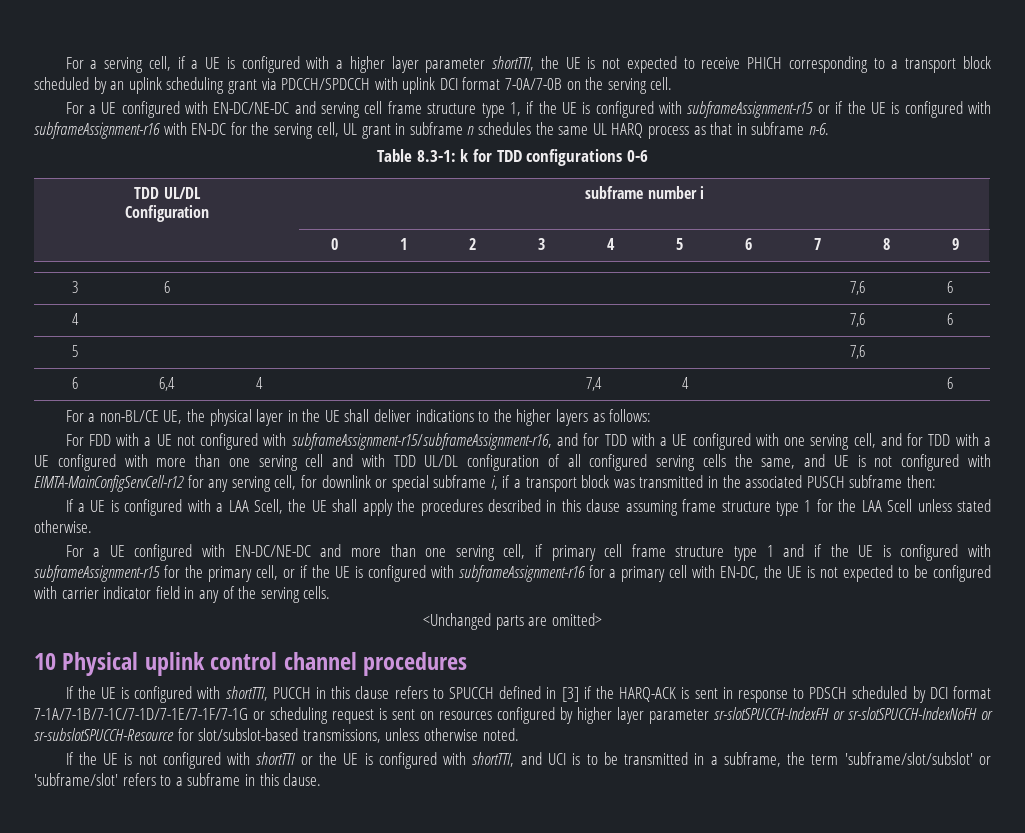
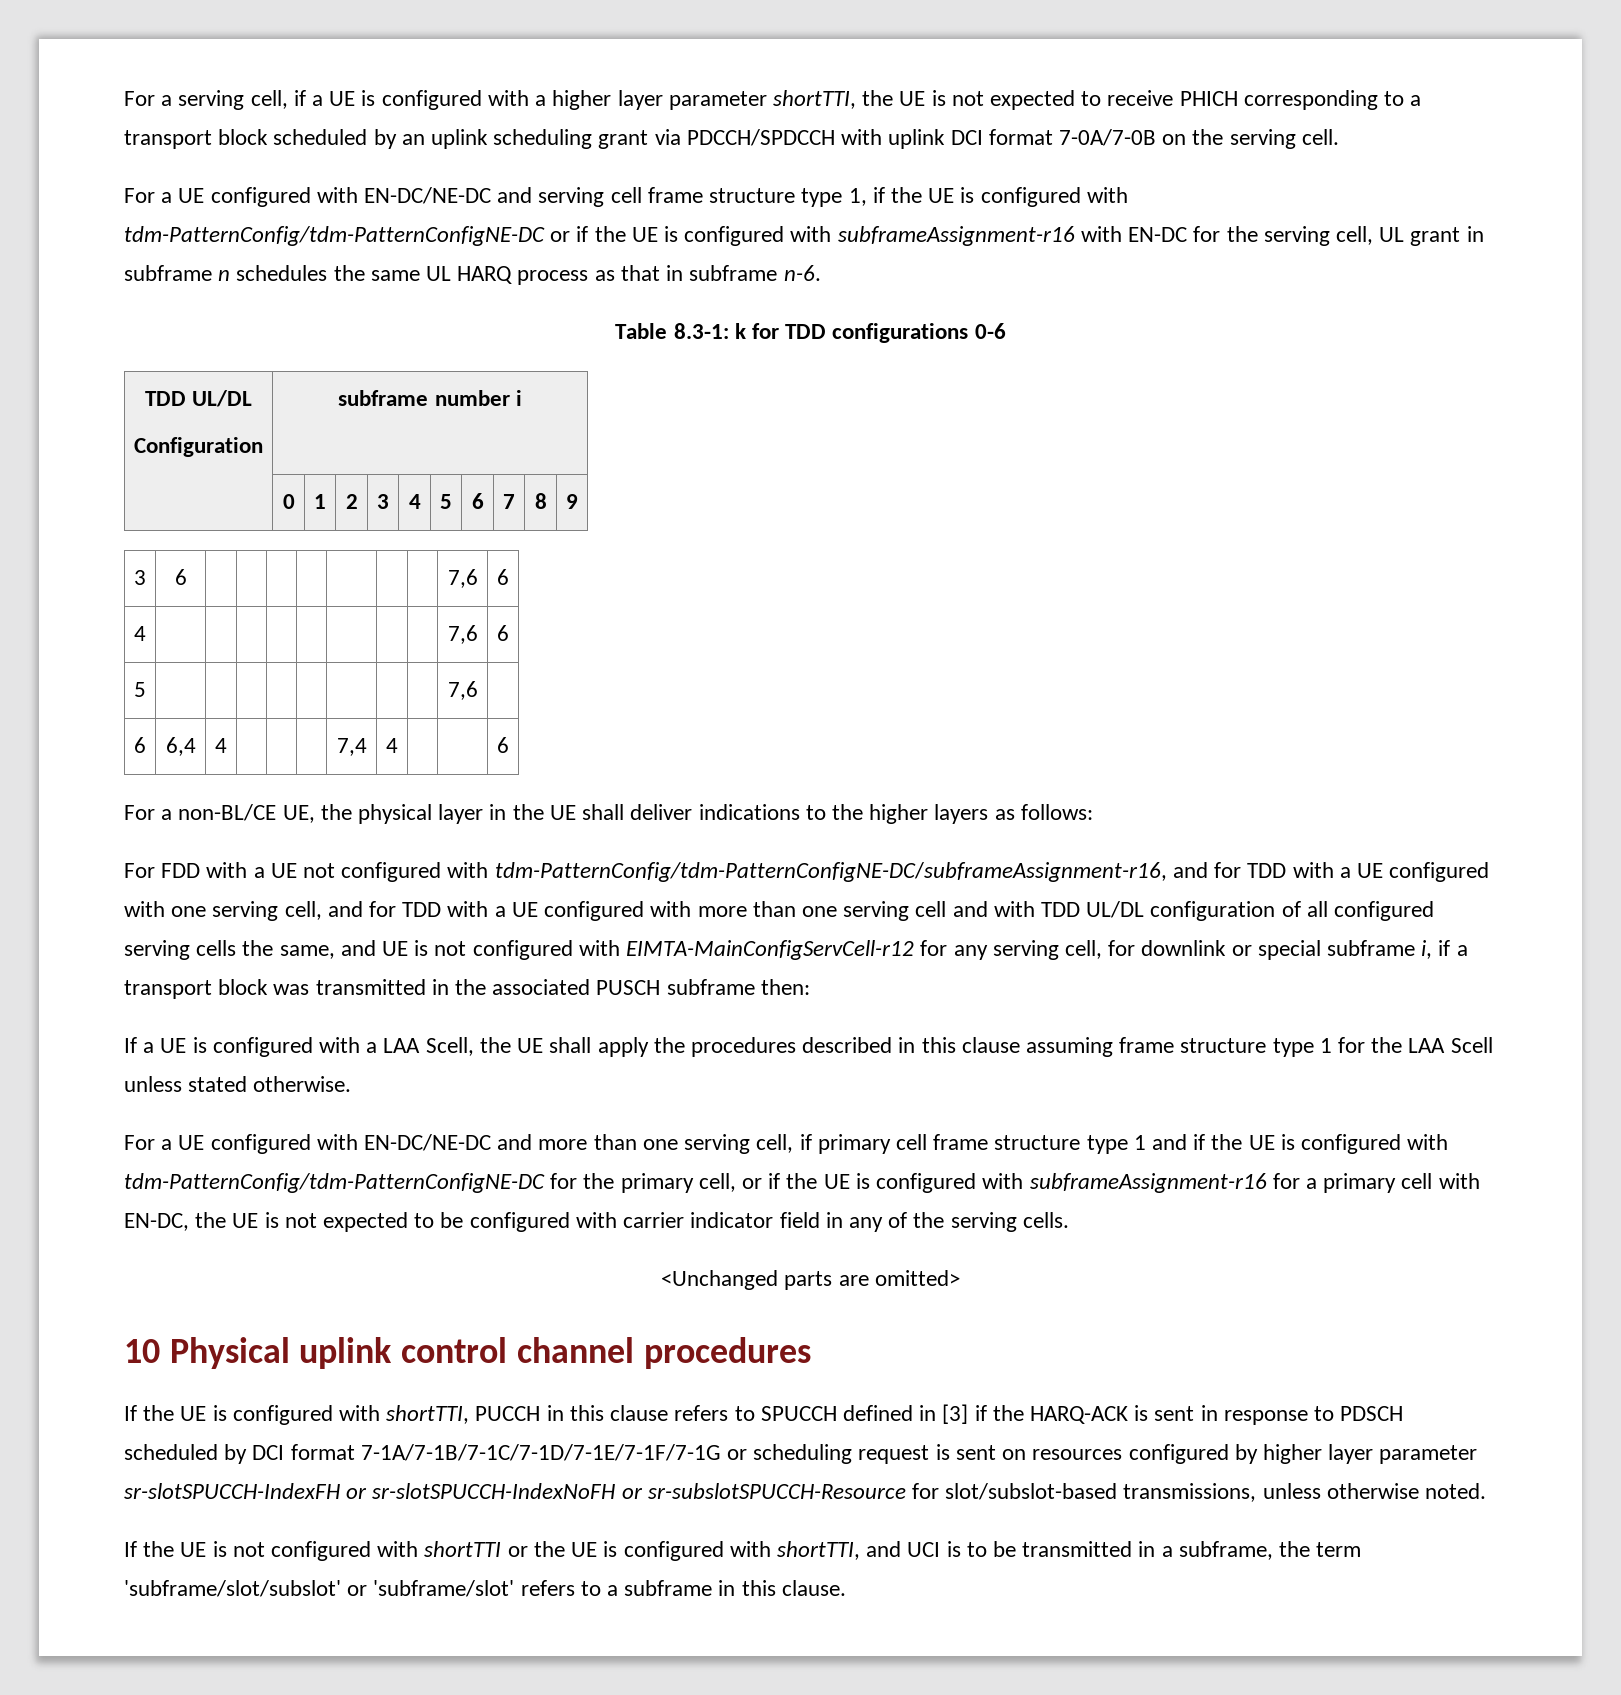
[687,101,814,118] subframeAssignment-r15 -> [124,226,545,246] tdm-PatternConfig/tdm-PatternConfigNE-DC
[291,433,552,450] subframeAssignment-r15/subframeAssignment-r16, -> [494,862,1167,882] tdm-PatternConfig/tdm-PatternConfigNE-DC/subframeAssignment-r16,
[34,565,160,582] subframeAssignment-r15 -> [124,1173,545,1193] tdm-PatternConfig/tdm-PatternConfigNE-DC

